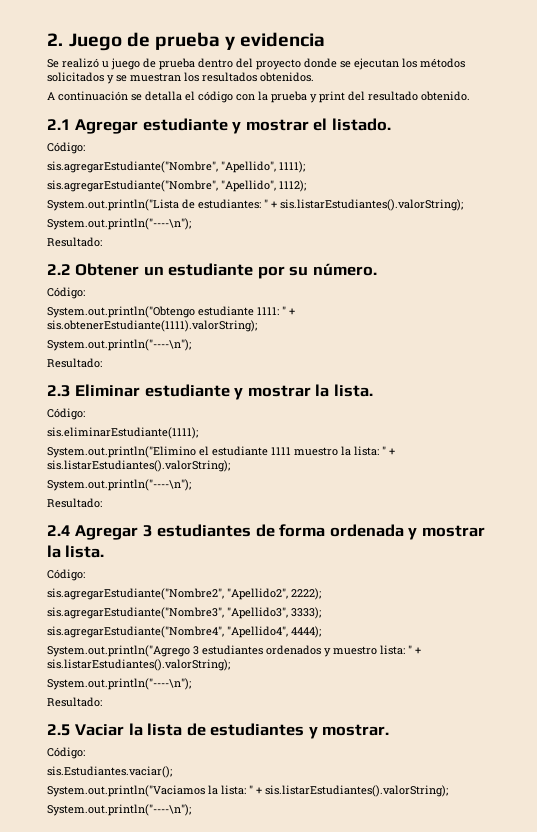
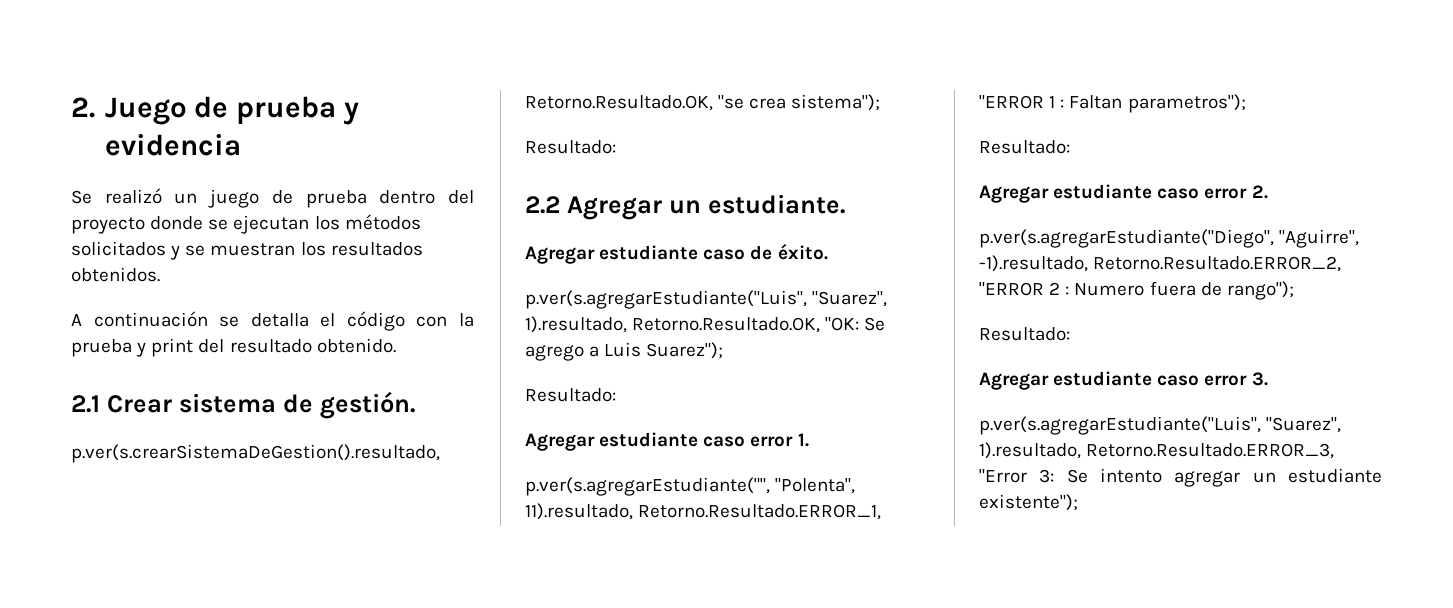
[102,61,109,68] u -> [174,193,198,204] un
[75,118,391,134] [47,142,85,154] [47,161,305,173] [47,180,306,192] [47,199,463,211] [47,218,191,230] [47,237,102,247] [47,263,377,279] [47,287,85,299] [47,306,295,318] [47,320,257,332] [47,339,191,351] [47,358,102,368] [47,384,373,400] [47,408,85,420] [47,427,198,439] [47,446,395,458] [47,460,230,472] [47,479,191,491] [47,498,102,508] [47,524,485,540] [47,545,105,558] [47,569,85,581] [47,588,321,600] [47,607,321,619] [47,626,321,638] [47,645,421,657] [47,659,230,671] [47,678,191,690] [47,697,102,707] [47,723,390,739] [47,747,85,759] [47,766,172,778] [47,785,448,797] [47,804,191,816] Agregar estudiante y mostrar el listado. // Código: // sis.agregarEstudiante("Nombre", "Apellido", 1111); // sis.agregarEstudiante("Nombre", "Apellido", 1112); // System.out.println("Lista de estudiantes: " + sis.listarEstudiantes().valorString); // System.out.println("----\n"); // Resultado: // 2.2 Obtener un estudiante por su número. // Código: // System.out.println("Obtengo estudiante 1111: " + sis.obtenerEstudiante(1111).valorString); // System.out.println("----\n"); // Resultado: // 2.3 Eliminar estudiante y mostrar la lista. // Código: // sis.eliminarEstudiante(1111); // System.out.println("Elimino el estudiante 1111 muestro la lista: " + sis.listarEstudiantes().valorString); // System.out.println("----\n"); // Resultado: // 2.4 Agregar 3 estudiantes de forma ordenada y mostrar la lista. // Código: // sis.agregarEstudiante("Nombre2", "Apellido2", 2222); // sis.agregarEstudiante("Nombre3", "Apellido3", 3333); // sis.agregarEstudiante("Nombre4", "Apellido4", 4444); // System.out.println("Agrego 3 estudiantes ordenados y muestro lista: " + sis.listarEstudiantes().valorString); // System.out.println("----\n"); // Resultado: // 2.5 Vaciar la lista de estudiantes y mostrar. // Código: // sis.Estudiantes.vaciar(); // System.out.println("Vaciamos la lista: " + sis.listarEstudiantes().valorString); // System.out.println("----\n"); -> [106,391,415,419] [71,444,440,463] [525,94,881,111] [525,140,616,154] [525,194,845,220] [525,244,828,264] [525,290,888,309] [525,316,886,333] [525,342,724,361] [525,388,616,402] [525,432,809,451] [525,477,856,496] [525,503,882,520] [979,94,1246,113] [979,140,1070,154] [979,184,1268,203] [979,229,1360,248] [979,255,1342,272] [979,281,1294,300] [979,327,1070,341] [979,371,1268,390] [979,416,1342,435] [979,442,1335,459] [979,468,1382,487] [979,494,1078,511] Crear sistema de gestión. // p.ver(s.crearSistemaDeGestion().resultado, Retorno.Resultado.OK, "se crea sistema"); // Resultado: // 2.2 Agregar un estudiante. // Agregar estudiante caso de éxito. // p.ver(s.agregarEstudiante("Luis", "Suarez", 1).resultado, Retorno.Resultado.OK, "OK: Se agrego a Luis Suarez"); // Resultado: // Agregar estudiante caso error 1. // p.ver(s.agregarEstudiante("", "Polenta", 11).resultado, Retorno.Resultado.ERROR_1, "ERROR 1 : Faltan parametros"); // Resultado: // Agregar estudiante caso error 2. // p.ver(s.agregarEstudiante("Diego", "Aguirre", -1).resultado, Retorno.Resultado.ERROR_2, "ERROR 2 : Numero fuera de rango"); // Resultado: // Agregar estudiante caso error 3. // p.ver(s.agregarEstudiante("Luis", "Suarez", 1).resultado, Retorno.Resultado.ERROR_3, "Error 3: Se intento agregar un estudiante existente");

